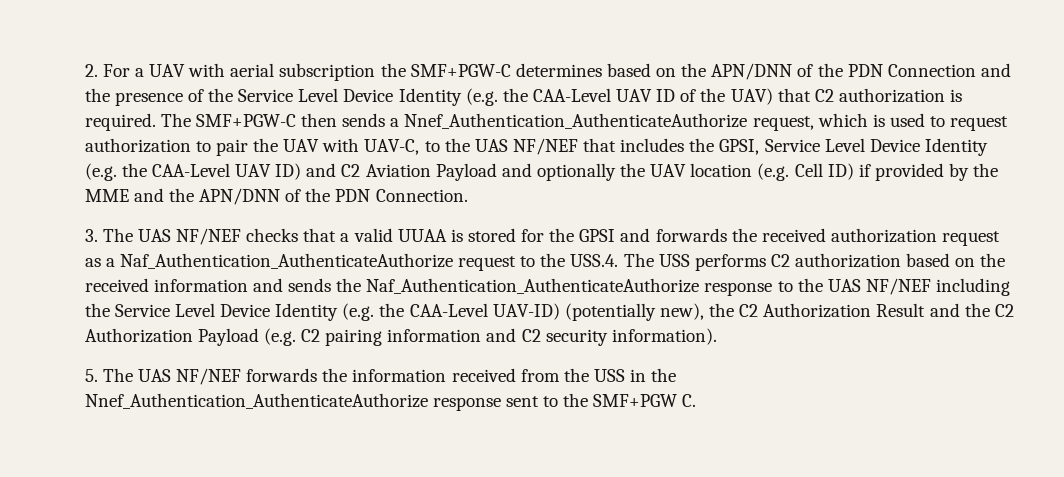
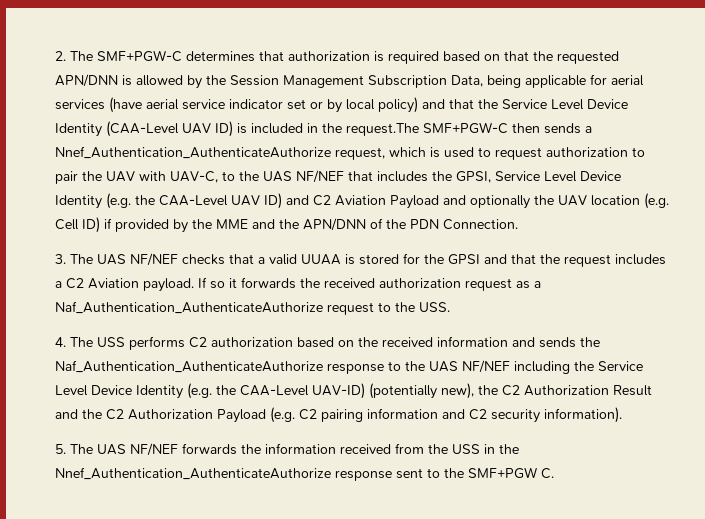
[102,63,1012,81] [84,88,963,106] [84,113,191,131] For a UAV with aerial subscription the SMF+PGW-C determines based on the APN/DNN of the PDN Connection and the presence of the Service Level Device Identity (e.g. the CAA-Level UAV ID of the UAV) that C2 authorization is required. The -> [70,50,620,64] [55,74,645,89] [55,97,629,113] [55,121,420,137] The SMF+PGW-C determines that authorization is required based on that the requested APN/DNN is allowed by the Session Management Subscription Data, being applicable for aerial services (have aerial service indicator set or by local policy) and that the Service Level Device Identity (CAA-Level UAV ID) is included in the request.The
(651, 235) none -> [511,254,667,267] [55,277,238,292] that the request includes a C2 Aviation payload. If so it
[570,254,619,267] USS.4. -> [419,302,451,312] [55,337,67,347] USS. // 4.

